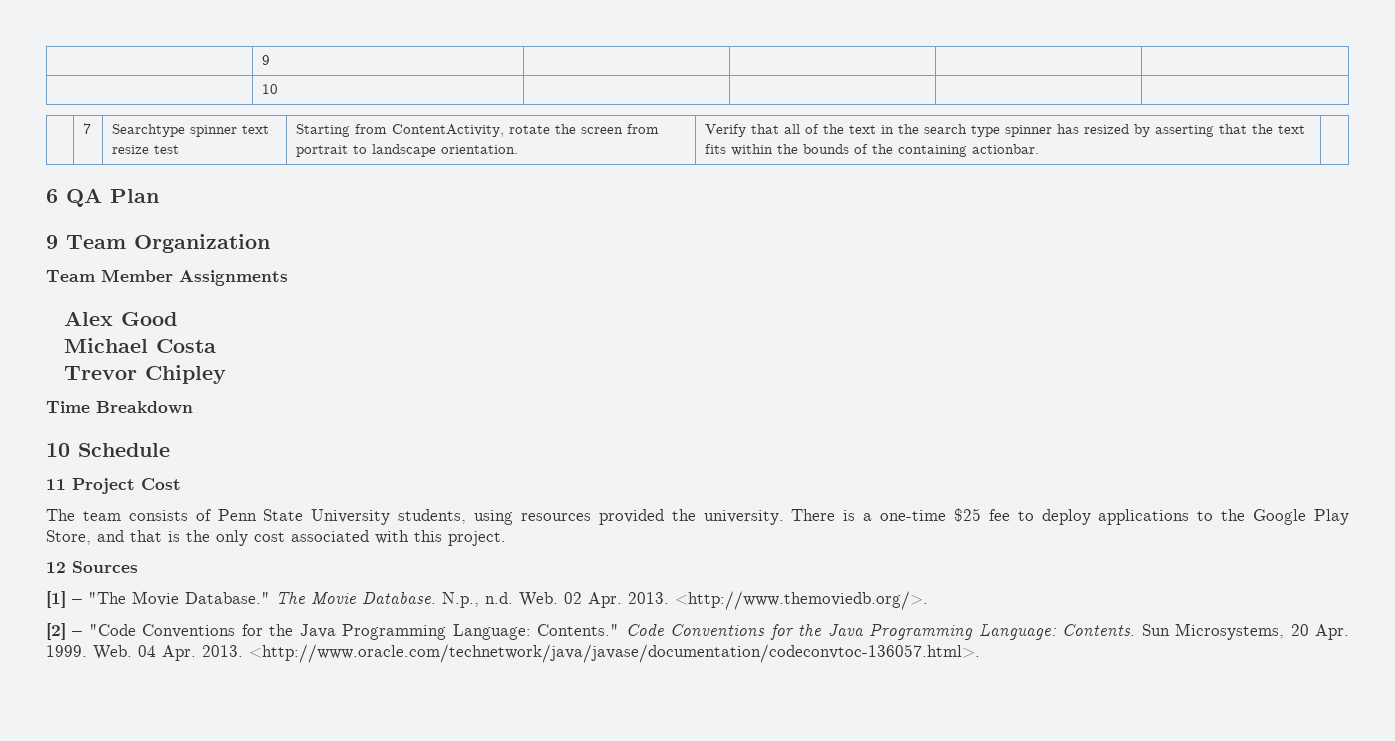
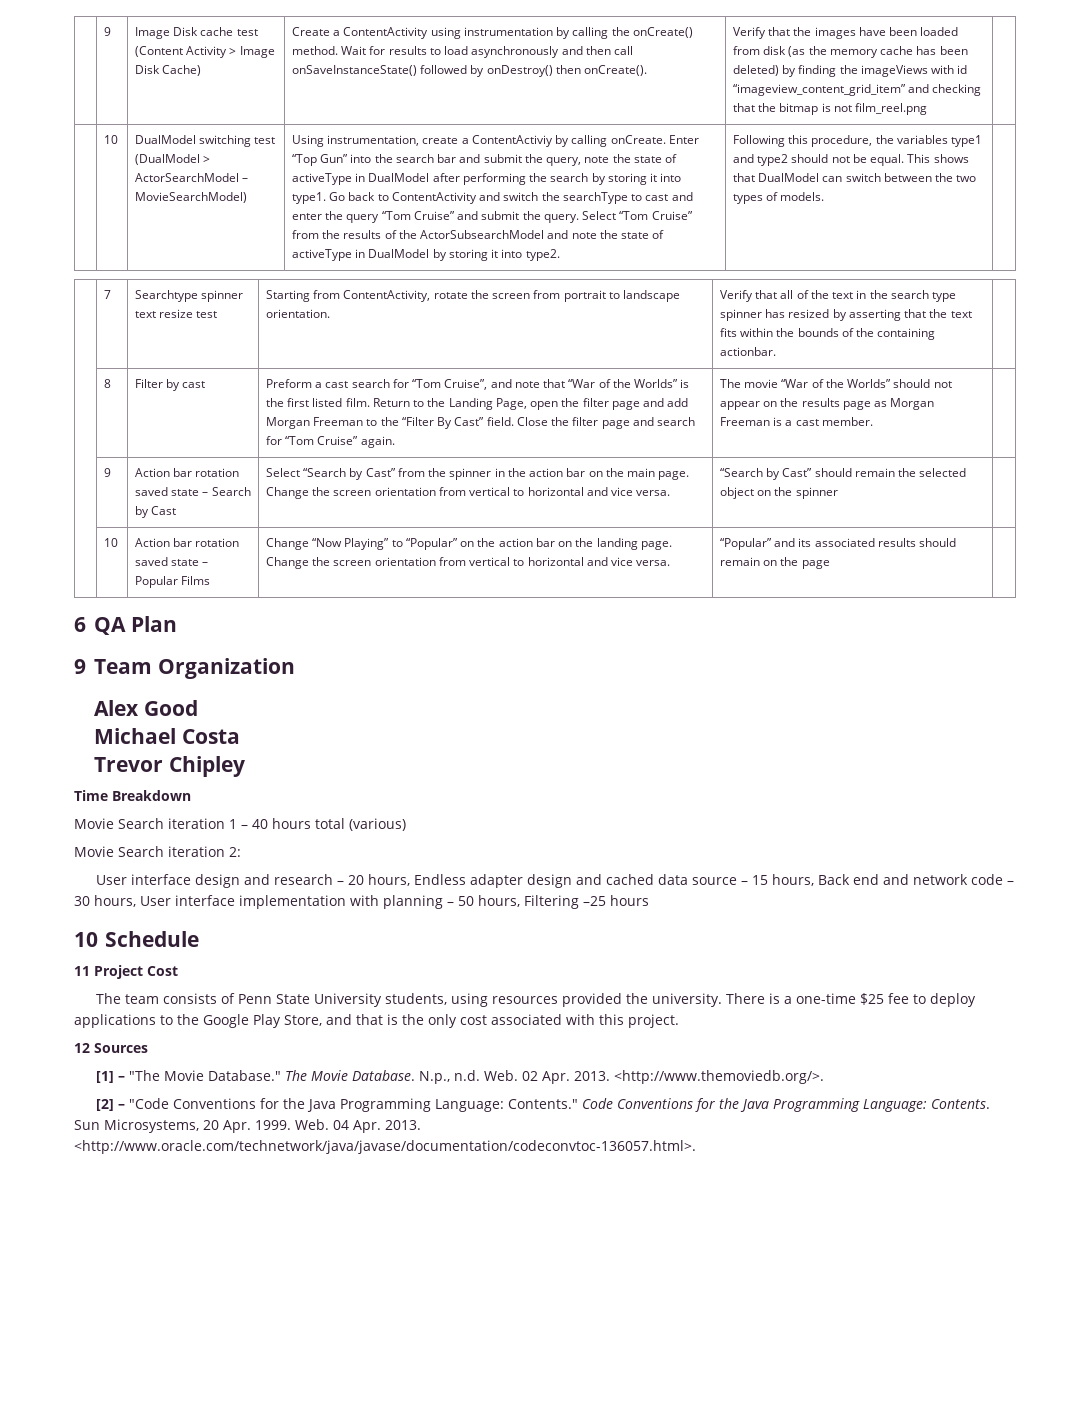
[261,55,270,65] [261,84,278,94] | 9 | | | | // | 10 | | | -> [103,27,111,36] [134,27,258,39] [134,46,275,58] [134,65,202,76] [291,27,693,39] [291,46,634,58] [291,65,648,77] [732,27,959,39] [732,46,968,58] [732,65,968,77] [732,84,982,96] [732,103,928,115] [103,135,118,144] [134,135,276,147] [134,154,211,165] [134,173,249,182] [134,192,247,203] [291,135,699,147] [291,154,678,166] [291,173,682,185] [291,192,693,204] [291,211,693,223] [291,230,665,239] [291,249,560,261] [732,135,983,147] [732,154,969,166] [732,173,977,182] [732,192,825,204] | 9 | Image Disk cache test (Content Activity > Image Disk Cache) | Create a ContentActivity using instrumentation by calling the onCreate() method. Wait for results to load asynchronously and then call onSaveInstanceState() followed by onDestroy() then onCreate(). | Verify that the images have been loaded from disk (as the memory cache has been deleted) by finding the imageViews with id “imageview_content_grid_item” and checking that the bitmap is not film_reel.png | // | 10 | DualModel switching test (DualModel > ActorSearchModel – MovieSearchModel) | Using instrumentation, create a ContentActiviy by calling onCreate. Enter “Top Gun” into the search bar and submit the query, note the state of activeType in DualModel after performing the search by storing it into type1. Go back to ContentActivity and switch the searchType to cast and enter the query “Tom Cruise” and submit the query. Select “Tom Cruise” from the results of the ActorSubsearchModel and note the state of activeType in DualModel by storing it into type2. | Following this procedure, the variables type1 and type2 should not be equal. This shows that DualModel can switch between the two types of models.
(1039, 149) none -> [103,379,111,388] [134,379,206,391] [265,379,690,390] [265,398,689,410] [265,417,696,429] [265,436,395,448] [719,379,952,388] [719,398,935,410] [719,417,873,426] [103,468,111,477] [134,468,240,477] [134,487,251,496] [134,506,177,518] [265,468,690,480] [265,487,671,499] [719,468,967,480] [719,487,838,499] [103,538,118,547] [134,538,240,547] [134,557,209,566] [134,576,211,588] [265,538,672,550] [265,557,671,569] [719,538,957,550] [719,557,830,569] // | 8 | Filter by cast | Preform a cast search for “Tom Cruise”, and note that “War of the Worlds” is the first listed film. Return to the Landing Page, open the filter page and add Morgan Freeman to the “Filter By Cast” field. Close the filter page and search for “Tom Cruise” again. | The movie “War of the Worlds” should not appear on the results page as Morgan Freeman is a cast member. | // | 9 | Action bar rotation saved state – Search by Cast | Select “Search by Cast” from the spinner in the action bar on the main page. Change the screen orientation from vertical to horizontal and vice versa. | “Search by Cast” should remain the selected object on the spinner | // | 10 | Action bar rotation saved state – Popular Films | Change “Now Playing” to “Popular” on the action bar on the landing page. Change the screen orientation from vertical to horizontal and vice versa. | “Popular” and its associated results should remain on the page |
[46,269,288,286] // Team Member Assignments -> (295, 668) none
(193, 407) none -> [74,818,406,831] [74,846,241,857] [96,874,1015,888] [74,895,649,909] // Movie Search iteration 1 – 40 hours total (various) // Movie Search iteration 2: // User interface design and research – 20 hours, Endless adapter design and cached data source – 15 hours, Back end and network code – 30 hours, User interface implementation with planning – 50 hours, Filtering –25 hours

